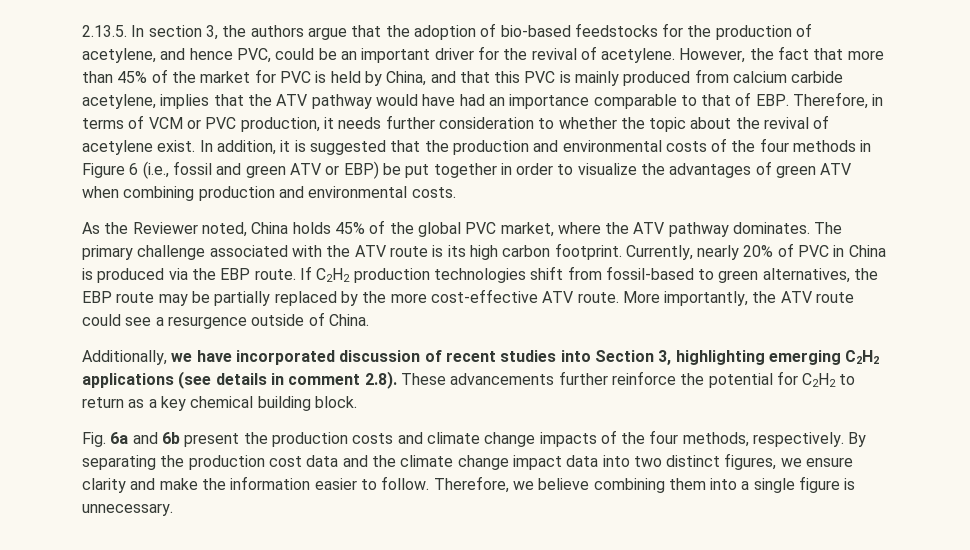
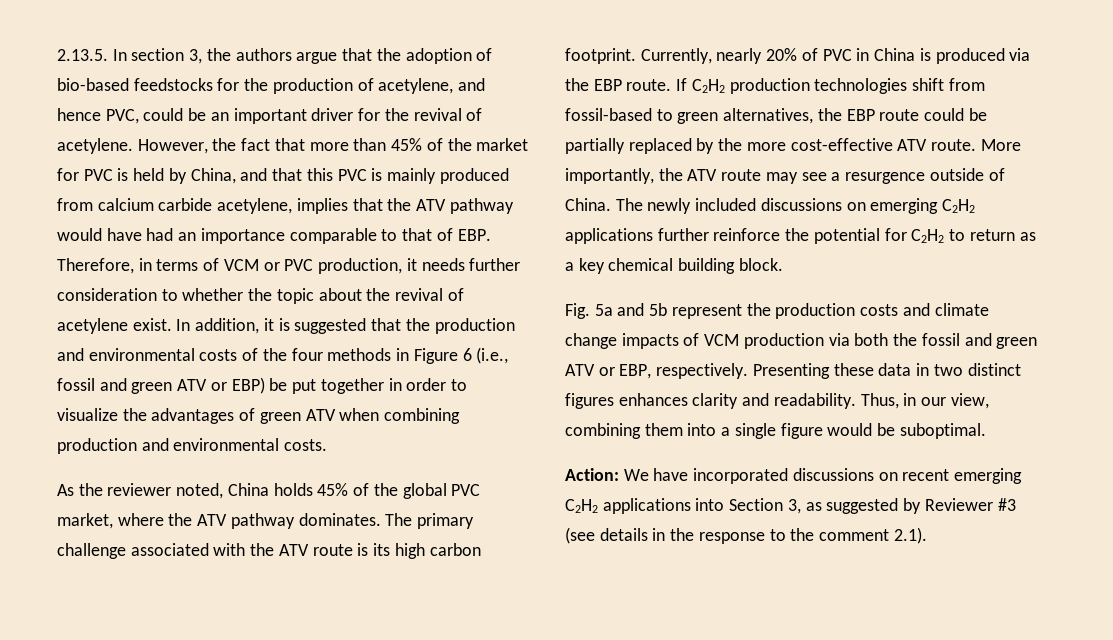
[132,222,198,234] Reviewer -> [107,483,172,496] reviewer
[158,294,188,306] may -> [924,108,965,121] could
[82,314,121,326] could -> [765,172,798,184] may
[82,350,880,365] [82,371,555,389] // Additionally, we have incorporated discussion of recent studies into Section 3, highlighting emerging C2H2 applications (see details in comment 2.8). These advancements -> [615,198,976,214] [565,228,653,244] The newly included discussions on emerging C2H2 applications
[110,432,240,447] 6a and 6b present -> [594,303,742,319] 5a and 5b represent
[621,430,867,447] [82,453,854,470] [82,476,590,493] the four methods, respectively. By separating the production cost data and the climate change impact data into two distinct figures, we ensure clarity and make the information easier to follow. Therefore, we believe -> [704,333,1038,349] [565,363,1021,379] [565,393,989,409] VCM production via both the fossil and green ATV or EBP, respectively. Presenting these data in two distinct figures enhances clarity and readability. Thus, in our view,
[844,478,856,490] [82,503,173,516] is unnecessary. -> [827,423,986,439] [565,468,1023,484] [565,498,1016,514] [565,527,927,544] would be suboptimal. // Action: We have incorporated discussions on recent emerging C2H2 applications into Section 3, as suggested by Reviewer #3 (see details in the response to the comment 2.1).

